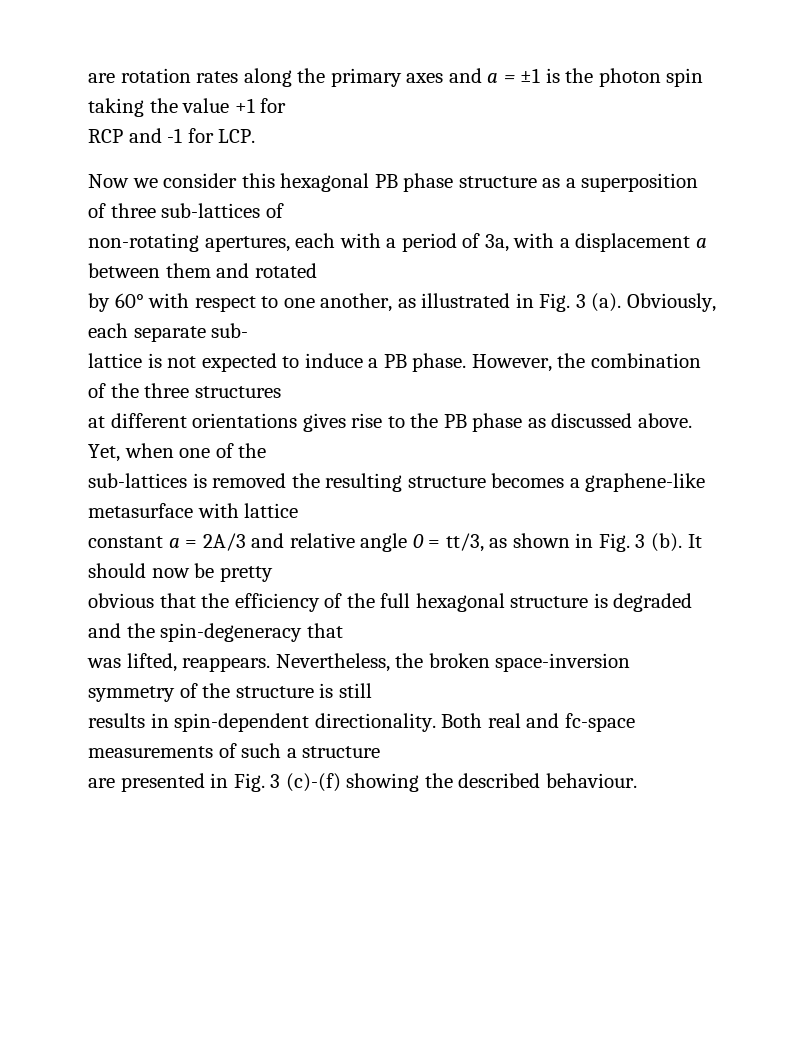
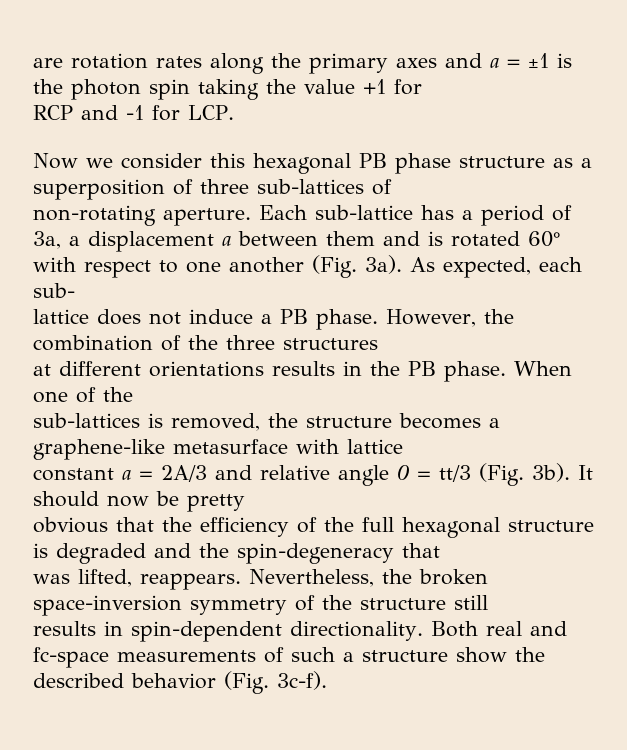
[204,233,381,252] apertures, each with -> [163,205,454,226] aperture. Each sub-lattice has
[513,233,555,248] with -> (61, 240) none
(250, 270) none -> [428,231,443,246] is
[88,293,110,312] // by -> (520, 239) none
[320,293,716,312] [88,323,249,342] [88,353,300,372] another, as illustrated in Fig. 3 (a). Obviously, each separate sub- // lattice is not expected to -> [229,255,582,278] [33,283,75,298] [33,309,181,325] another (Fig. 3a). As expected, each sub- // lattice does not
[302,413,692,432] [88,443,174,462] gives rise to the PB phase as discussed above. Yet, when -> [272,361,572,382] results in the PB phase. When
[212,473,403,492] removed the resulting -> [171,413,298,431] removed, the
[445,533,683,552] tt/3, as shown in Fig. 3 (b). -> [439,463,570,486] tt/3 (Fig. 3b).
[319,683,334,698] is -> (446, 604) none
[88,773,637,792] // are presented in Fig. 3 (c)-(f) showing the described behaviour. -> [456,647,545,663] [33,671,327,694] show the described behavior (Fig. 3c-f).

